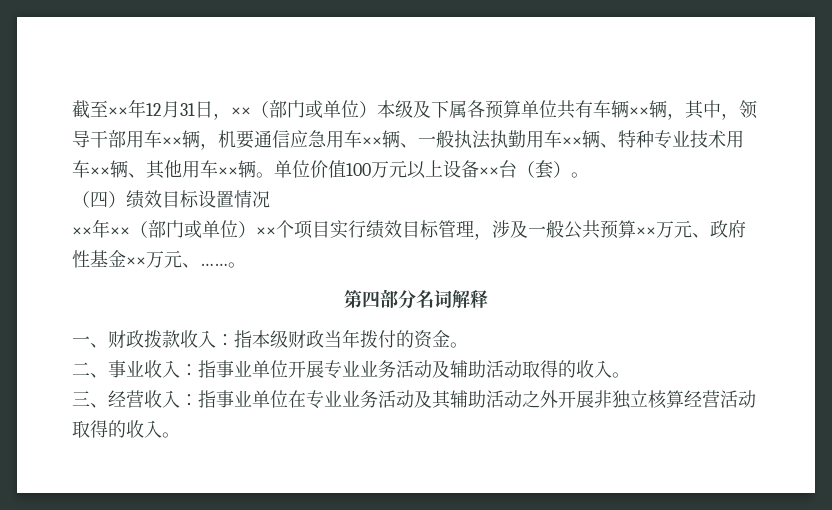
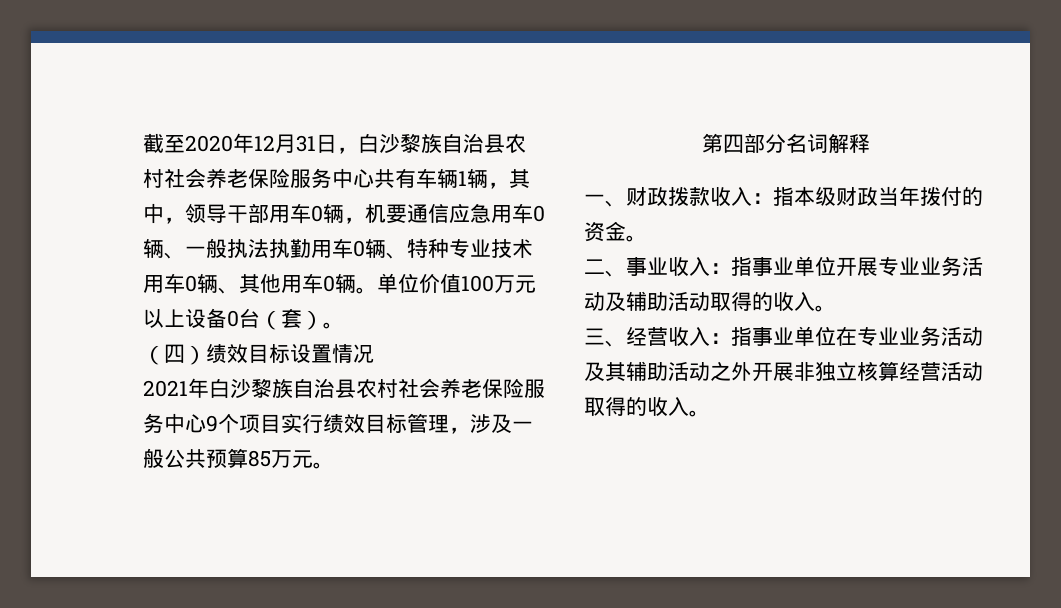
[108,107,128,116] ×× -> [185,135,233,152] 2020
[231,100,557,119] ××（部门或单位）本级及下属各预算单位 -> [358,133,526,154] [143,168,374,189] 白沙黎族自治县农村社会养老保险服务中心
[629,107,649,116] ×× -> [458,171,467,186] 1
[162,137,182,146] ×× -> [311,205,323,222] 0
[362,137,382,146] ×× -> [533,205,545,222] 0
[562,137,582,146] ×× -> [353,240,365,257] 0
[90,167,110,176] ×× -> [185,275,197,292] 0
[218,167,238,176] ×× -> [323,275,335,292] 0
[479,167,499,176] ×× -> [227,310,239,327] 0
[72,219,276,238] ××年××（部门或单位）×× -> [143,378,545,399] [143,413,218,434] 2021年白沙黎族自治县农村社会养老保险服务中心9
[636,220,746,238] [72,250,228,268] ××万元、政府性基金××万元、…… -> [248,450,313,468] 85万元

